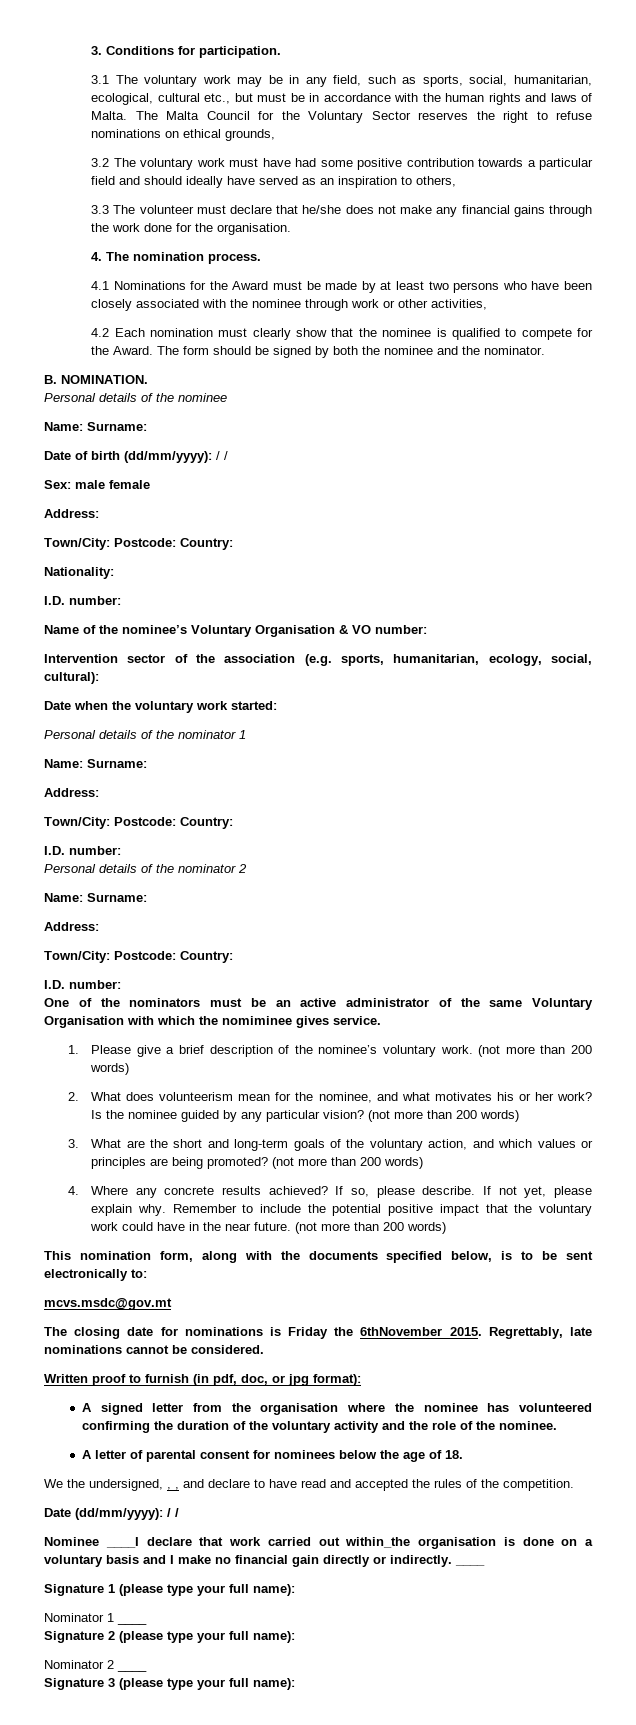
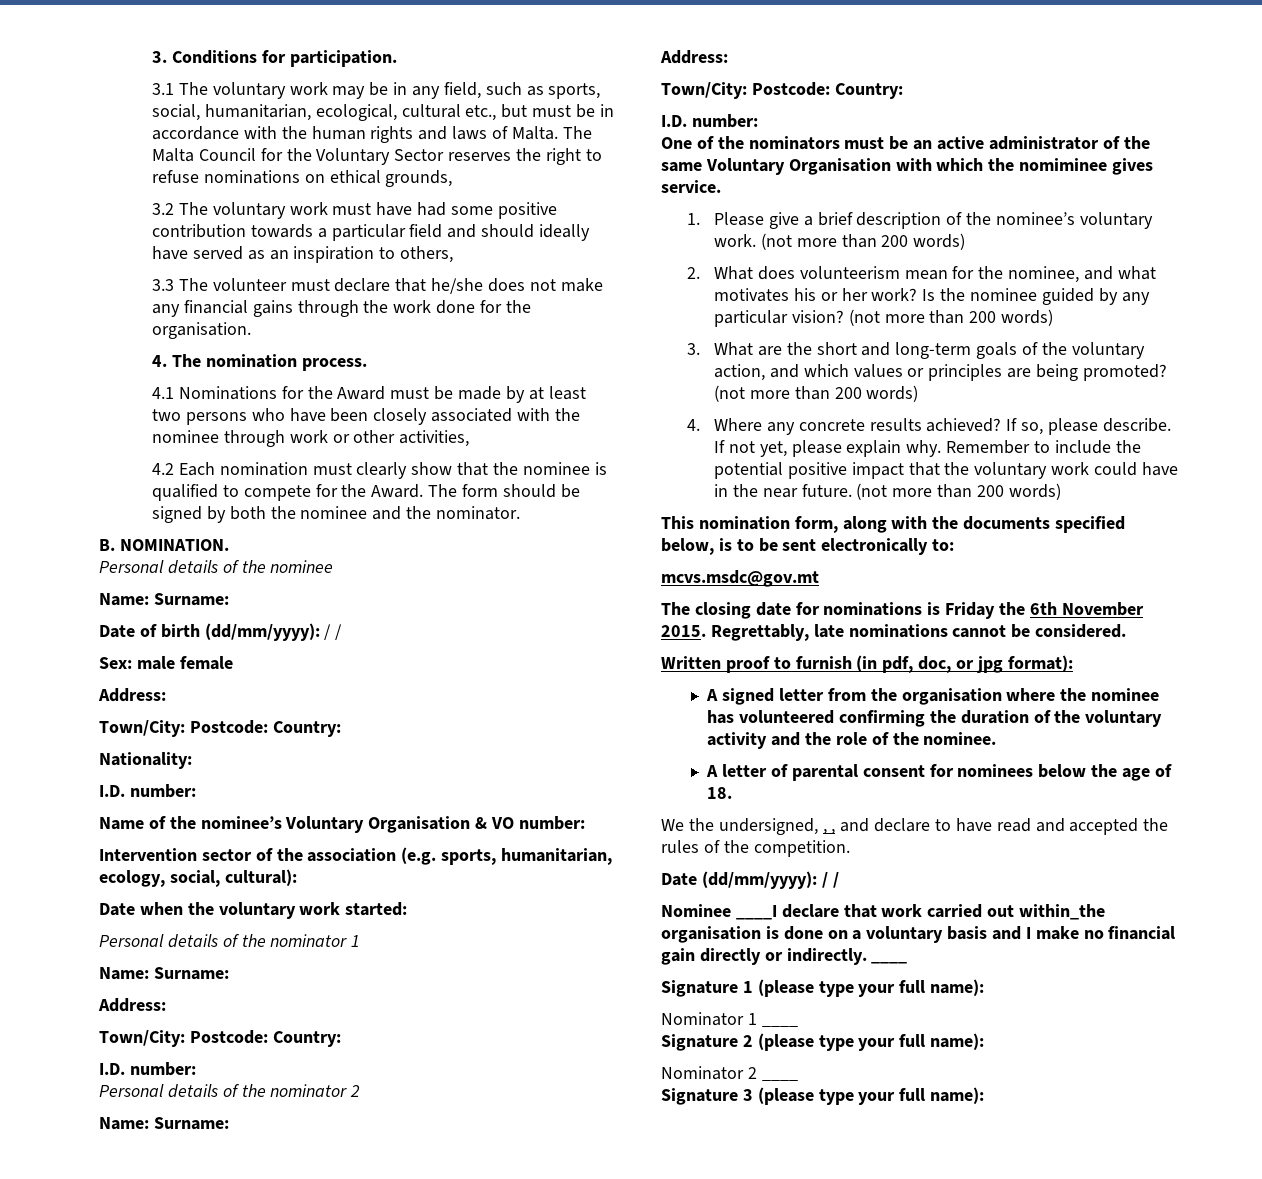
[360,1327,443,1336] 6thNovember -> [1029,602,1144,616] 6th November

